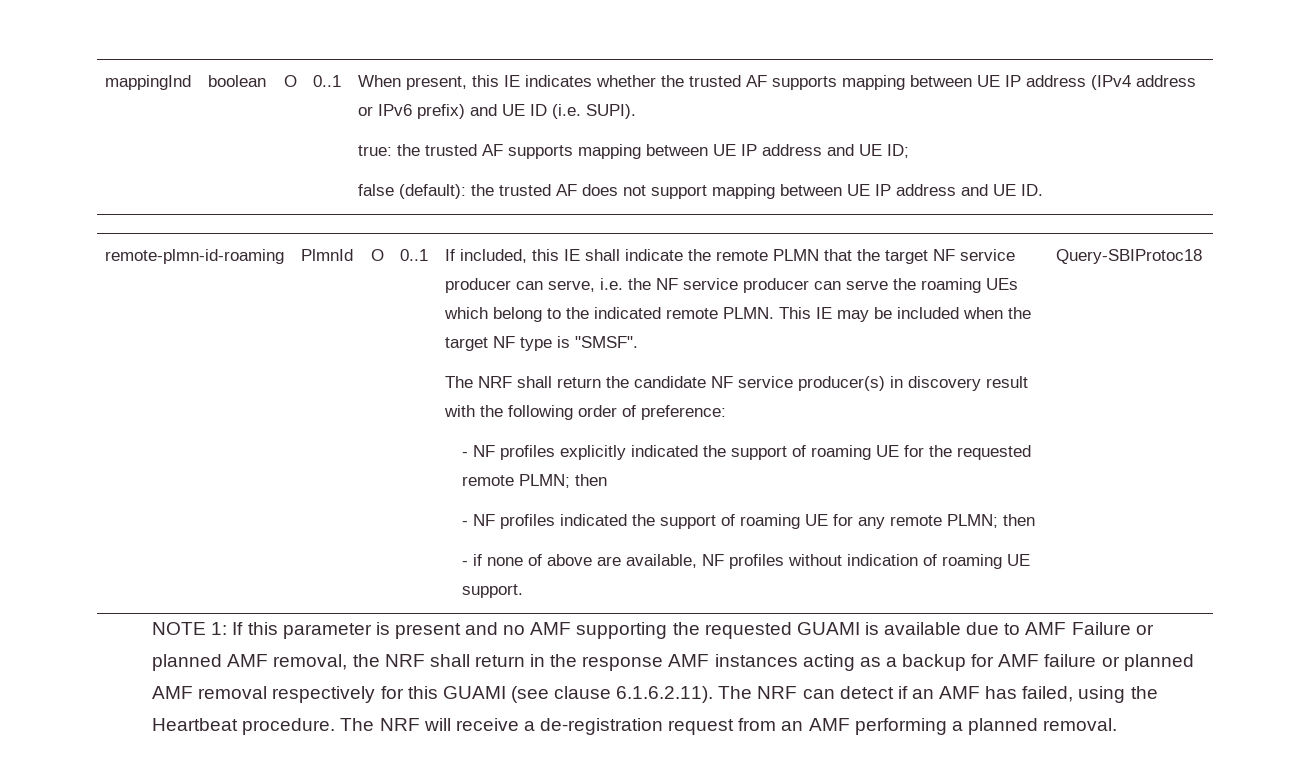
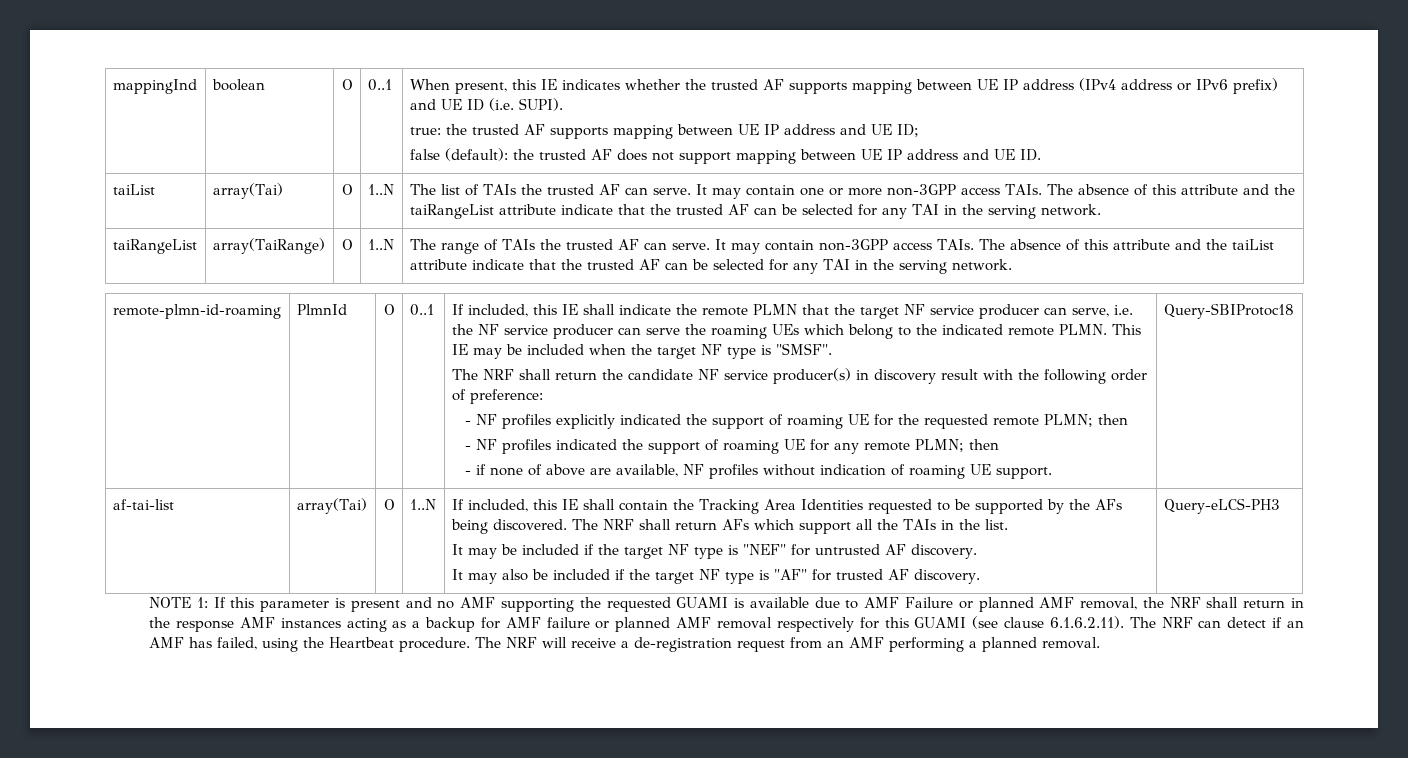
(1044, 190) none -> [112,184,155,195] [212,183,283,199] [341,184,353,195] [367,184,394,195] [409,184,1295,199] [409,204,1101,219] [112,239,197,254] [212,238,325,254] [341,239,353,250] [367,239,394,250] [409,239,1274,254] [409,259,1012,274] // taiList | array(Tai) | O | 1..N | The list of TAIs the trusted AF can serve. It may contain one or more non-3GPP access TAIs. The absence of this attribute and the taiRangeList attribute indicate that the trusted AF can be selected for any TAI in the serving network. // taiRangeList | array(TaiRange) | O | 1..N | The range of TAIs the trusted AF can serve. It may contain non-3GPP access TAIs. The absence of this attribute and the taiList attribute indicate that the trusted AF can be selected for any TAI in the serving network.
(1203, 256) none -> [112,499,174,510] [296,498,367,514] [383,499,395,510] [409,499,436,510] [451,499,1122,514] [450,519,1008,534] [451,544,977,559] [451,569,980,584] [1163,498,1280,514] // af-tai-list | array(Tai) | O | 1..N | If included, this IE shall contain the Tracking Area Identities requested to be supported by the AFs being discovered. The NRF shall return AFs which support all the TAIs in the list. // It may be included if the target NF type is "NEF" for untrusted AF discovery. // It may also be included if the target NF type is "AF" for trusted AF discovery. | Query-eLCS-PH3

